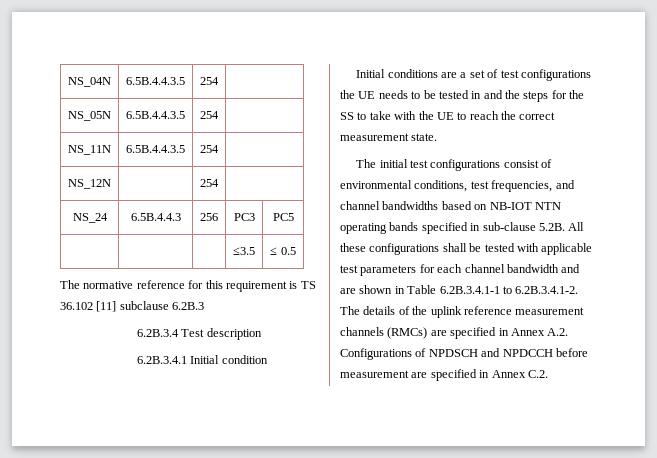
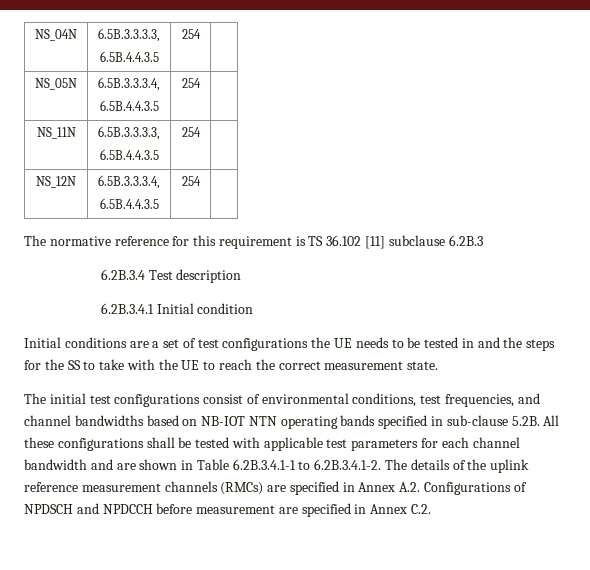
(111, 82) none -> [98,28,160,42] 6.5B.3.3.3.3, //
(111, 116) none -> [98,77,160,91] 6.5B.3.3.3.4, //
(111, 150) none -> [98,126,160,140] 6.5B.3.3.3.3, //
[200,179,219,187] [72,213,108,223] [130,213,181,221] [200,213,218,221] [233,213,255,221] [272,213,294,221] [233,247,255,255] [270,247,296,255] | 254 | // NS_24 | 6.5B.4.4.3 | 256 | PC3 | PC5 // | | | ≤3.5 | ≤ 0.5 -> [98,175,160,189] [99,198,159,209] [181,176,201,186] 6.5B.3.3.3.4, // 6.5B.4.4.3.5 | 254 |

